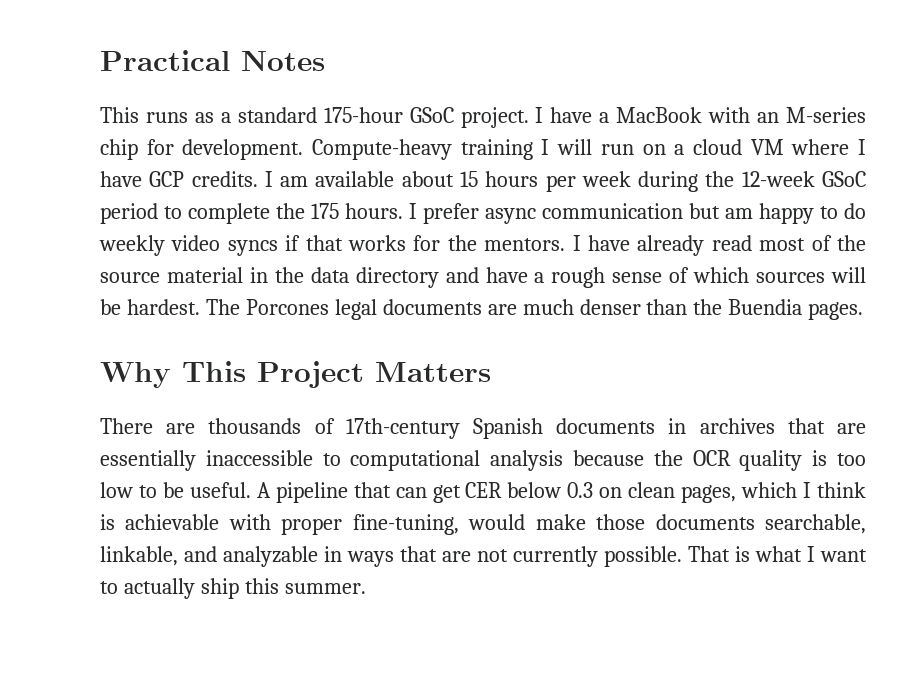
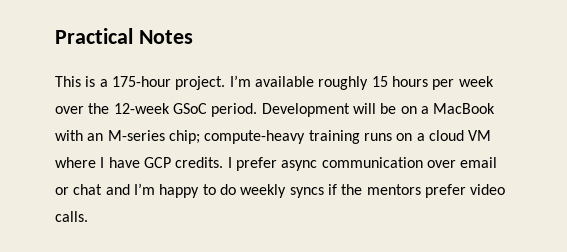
[145,107,593,128] runs as a standard 175-hour GSoC project. I have -> [85,75,494,90] [55,103,417,117] is a 175-hour project. I’m available roughly 15 hours per week over the 12-week GSoC period. Development will be on
[100,139,634,160] chip for development. Compute-heavy training I will run -> [168,130,392,144] chip; compute-heavy training runs
[280,171,867,192] [100,203,753,224] am available about 15 hours per week during the 12-week GSoC period to complete the 175 hours. I prefer async communication but am -> [235,157,498,171] [55,183,155,195] prefer async communication over email or chat and I’m
[171,235,221,251] video -> (287, 191) none
[305,235,866,256] [100,267,867,288] [100,299,864,320] [100,361,491,388] [100,418,867,439] [100,450,866,471] [100,482,867,503] [100,514,866,535] [100,546,867,567] [100,578,366,599] that works for the mentors. I have already read most of the source material in the data directory and have a rough sense of which sources will be hardest. The Porcones legal documents are much denser than the Buendia pages. // Why This Project Matters // There are thousands of 17th-century Spanish documents in archives that are essentially inaccessible to computational analysis because the OCR quality is too low to be useful. A pipeline that can get CER below 0.3 on clean pages, which I think is achievable with proper fine-tuning, would make those documents searchable, linkable, and analyzable in ways that are not currently possible. That is what I want to actually ship this summer. -> [341,184,506,198] [55,211,88,222] the mentors prefer video calls.

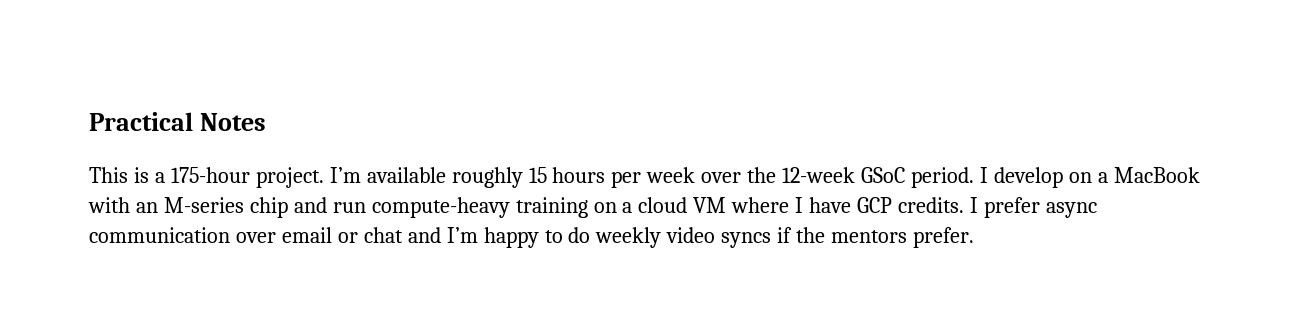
[261,103,397,117] Development will be -> [979,167,1063,188] I develop
[168,130,200,144] chip; -> [249,197,366,218] chip and run
[363,133,392,141] runs -> (588, 207) none
(287, 191) none -> [666,227,716,243] video
[424,184,506,198] [55,211,88,222] prefer video calls. -> [913,227,975,248] prefer.

